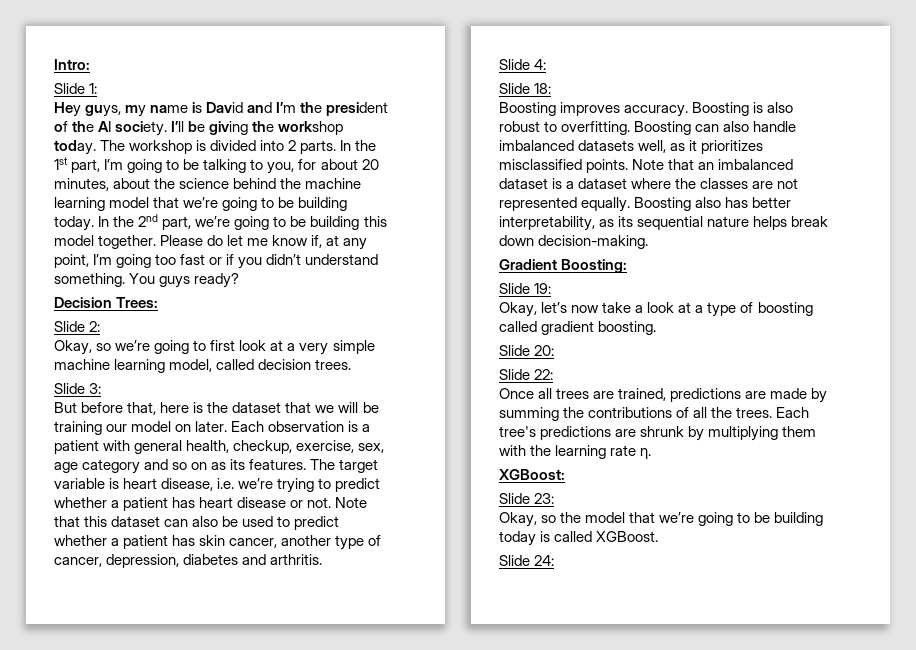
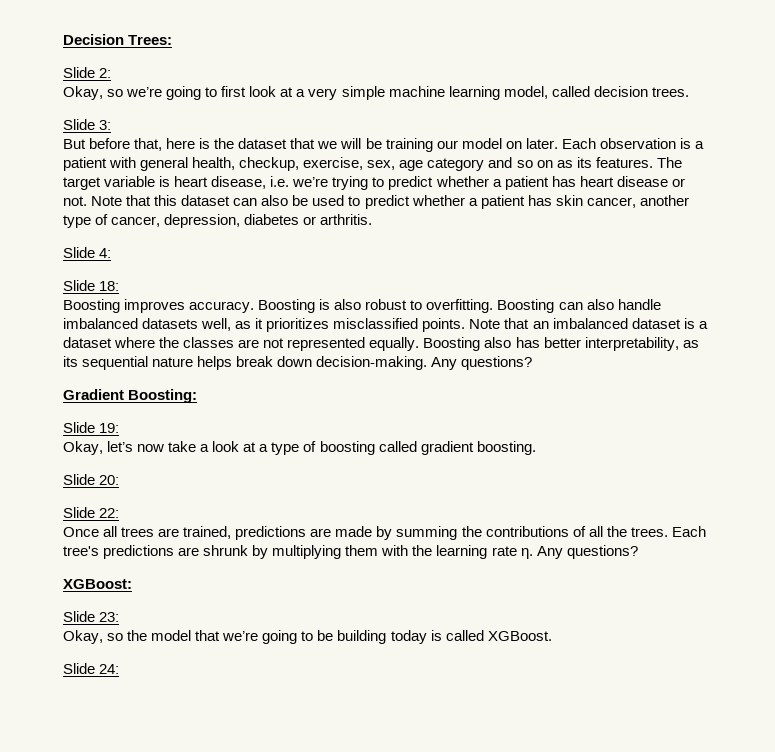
[54,59,90,70] [54,83,98,94] [54,102,389,117] [54,121,344,136] [54,140,377,155] [54,157,379,174] [54,178,362,191] [54,197,348,211] [54,214,387,231] [54,235,368,250] [54,254,379,269] [54,273,240,288] Intro: // Slide 1: // Hey guys, my name is David and I’m the president of the AI society. I’ll be giving the workshop today. The workshop is divided into 2 parts. In the 1st part, I’m going to be talking to you, for about 20 minutes, about the science behind the machine learning model that we’re going to be building today. In the 2nd part, we’re going to be building this model together. Please do let me know if, at any point, I’m going too fast or if you didn’t understand something. You guys ready? // -> (63, 39) none
[242,554,267,565] and -> [303,216,317,225] or
(649, 242) none -> [431,356,533,370] Any questions?
(652, 454) none -> [536,545,638,559] Any questions?

